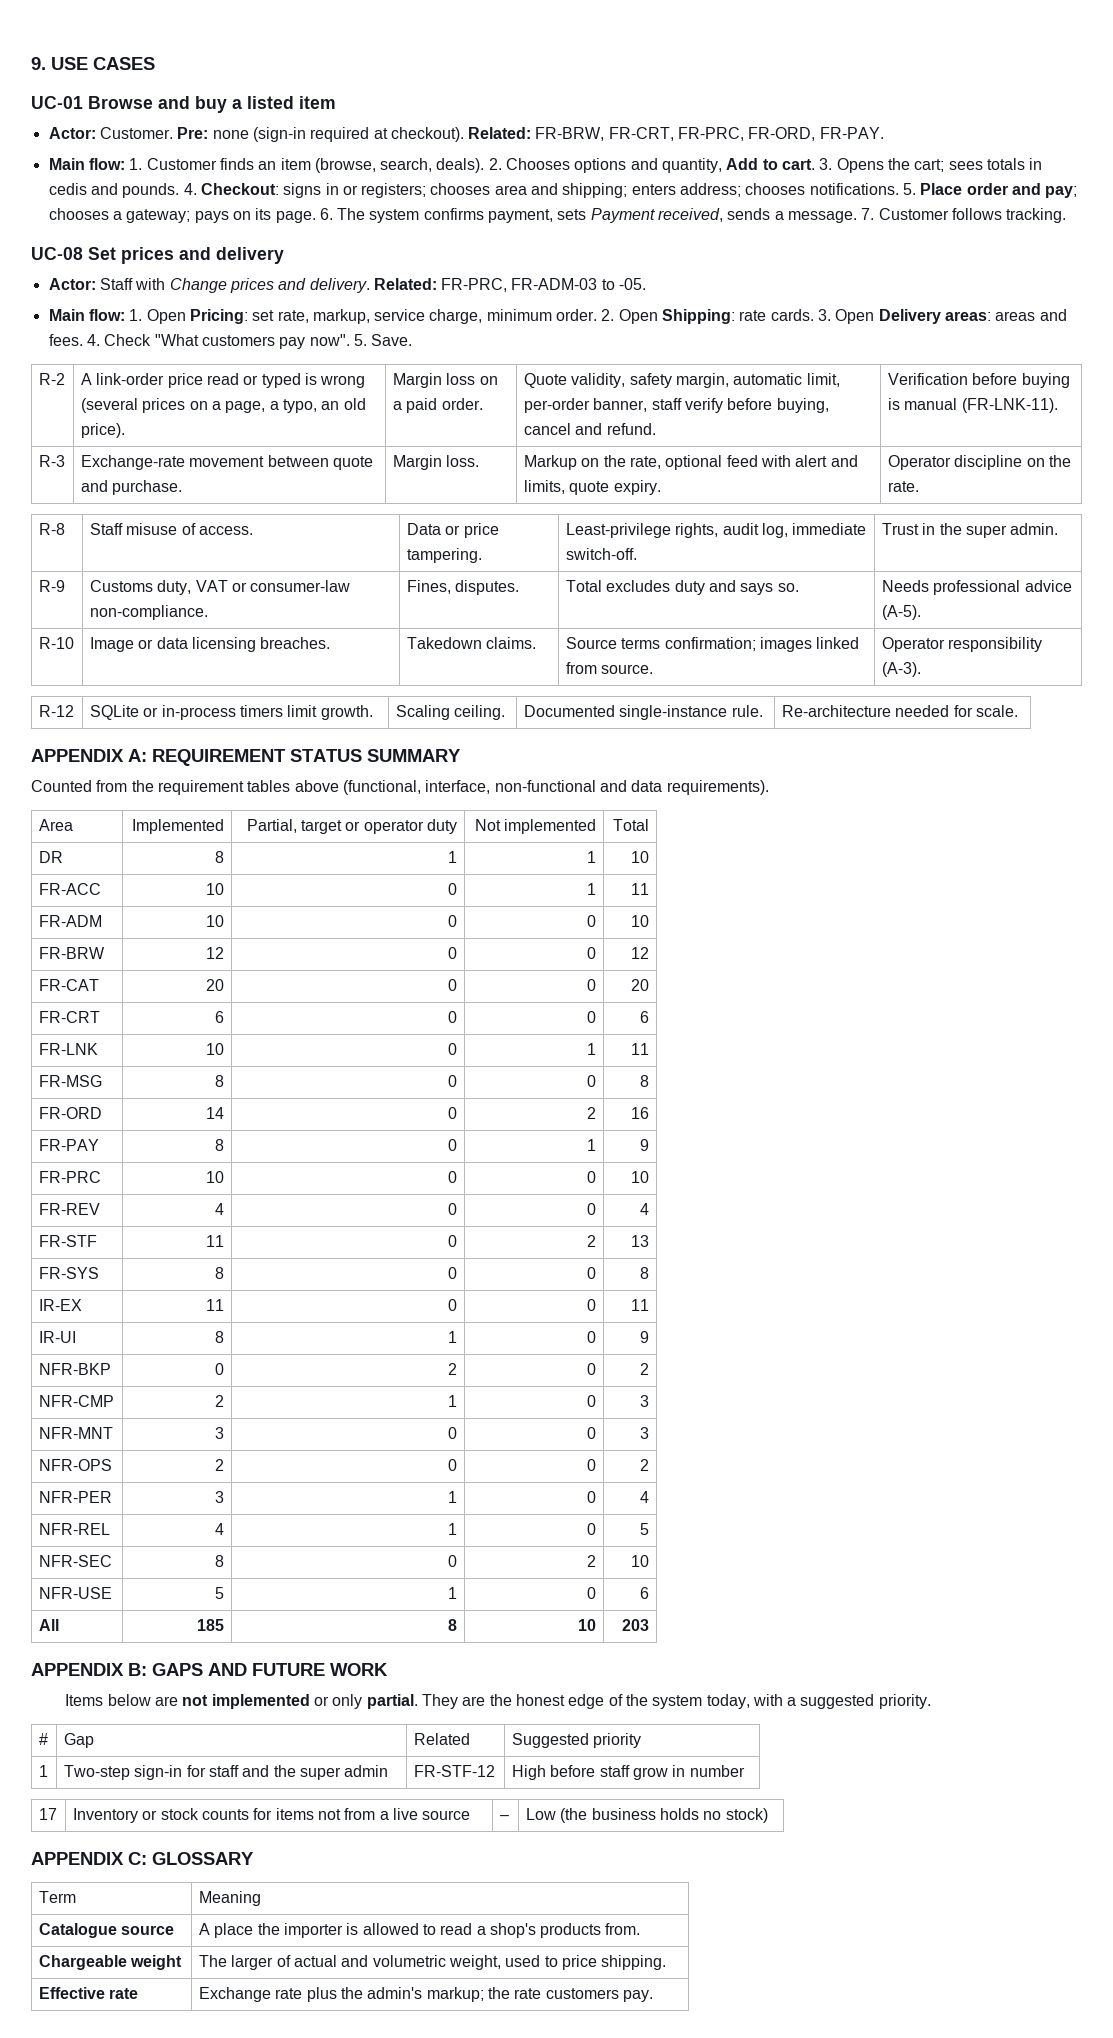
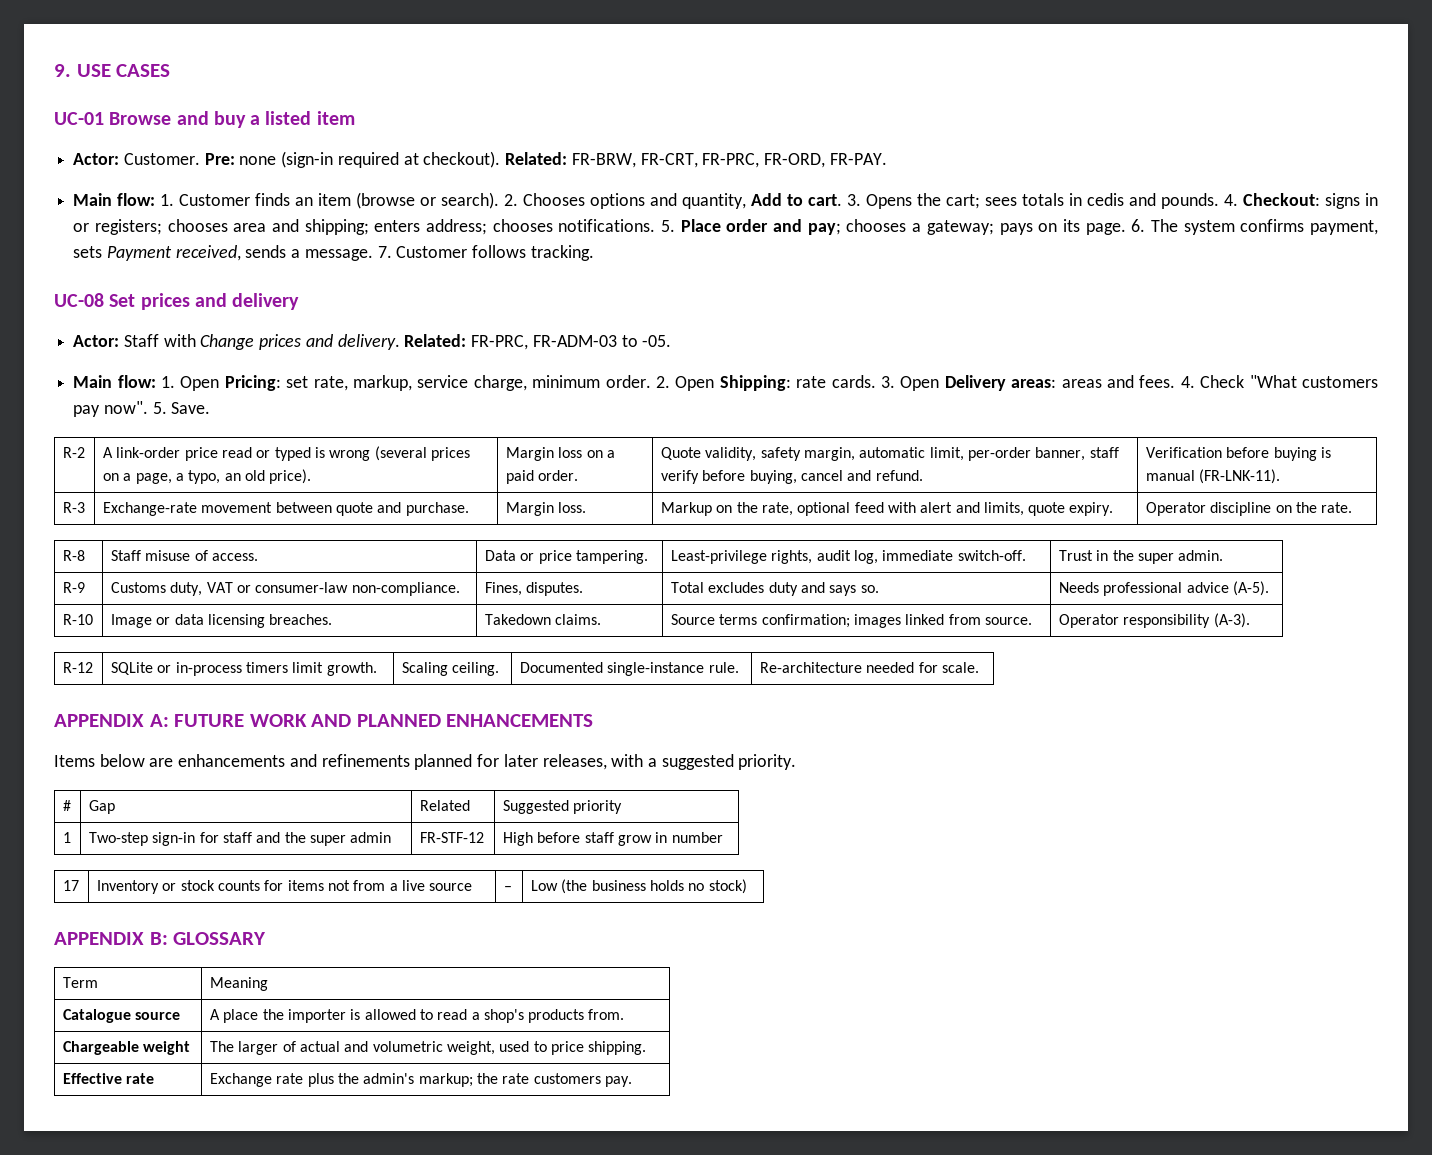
[314,158,485,173] (browse, search, deals). -> [356,192,500,209] (browse or search).
[152,749,461,766] [31,780,769,795] [38,819,73,831] [132,819,225,834] [246,819,458,834] [474,819,597,834] [613,819,650,831] [38,851,63,863] [215,851,225,863] [448,851,458,863] [587,851,597,863] [631,851,650,863] [38,883,101,895] [206,883,225,895] [448,883,458,895] [587,883,597,895] [631,883,650,895] [38,915,102,927] [206,915,225,927] [448,915,458,927] [587,915,597,927] [631,915,650,927] [38,947,105,959] [206,947,225,959] [448,947,458,959] [587,947,597,959] [631,947,650,959] [38,979,99,991] [206,979,225,991] [448,979,458,991] [587,979,597,991] [631,979,650,991] [38,1011,100,1023] [215,1011,225,1023] [448,1011,458,1023] [587,1011,597,1023] [640,1011,650,1023] [38,1043,98,1055] [206,1043,225,1055] [448,1043,458,1055] [587,1043,597,1055] [631,1043,650,1055] [38,1075,102,1087] [215,1075,225,1087] [448,1075,458,1087] [587,1075,597,1087] [640,1075,650,1087] [38,1107,102,1119] [206,1107,225,1119] [448,1107,458,1119] [587,1107,597,1119] [631,1107,650,1119] [38,1139,99,1151] [215,1139,225,1151] [448,1139,458,1151] [587,1139,597,1151] [640,1139,650,1151] [38,1171,101,1183] [206,1171,225,1183] [448,1171,458,1183] [587,1171,597,1183] [631,1171,650,1183] [38,1203,100,1215] [215,1203,225,1215] [448,1203,458,1215] [587,1203,597,1215] [640,1203,650,1215] [38,1235,97,1247] [206,1235,225,1247] [448,1235,458,1247] [587,1235,597,1247] [631,1235,650,1247] [38,1267,99,1279] [215,1267,225,1279] [448,1267,458,1279] [587,1267,597,1279] [640,1267,650,1279] [38,1299,82,1311] [206,1299,225,1311] [448,1299,458,1311] [587,1299,597,1311] [631,1299,650,1311] [38,1331,76,1343] [215,1331,225,1343] [448,1331,458,1343] [587,1331,597,1343] [640,1331,650,1343] [38,1363,111,1375] [215,1363,225,1375] [448,1363,458,1375] [587,1363,597,1375] [640,1363,650,1375] [38,1395,114,1407] [215,1395,225,1407] [448,1395,458,1407] [587,1395,597,1407] [640,1395,650,1407] [38,1427,113,1439] [215,1427,225,1439] [448,1427,458,1439] [587,1427,597,1439] [640,1427,650,1439] [38,1459,112,1471] [215,1459,225,1471] [448,1459,458,1471] [587,1459,597,1471] [640,1459,650,1471] [38,1491,112,1503] [215,1491,225,1503] [448,1491,458,1503] [587,1491,597,1503] [640,1491,650,1503] [38,1523,110,1535] [215,1523,225,1535] [448,1523,458,1535] [587,1523,597,1535] [640,1523,650,1535] [38,1555,112,1567] [215,1555,225,1567] [448,1555,458,1567] [587,1555,597,1567] [631,1555,650,1567] [38,1587,112,1599] [215,1587,225,1599] [448,1587,458,1599] [587,1587,597,1599] [640,1587,650,1599] [38,1619,59,1631] [197,1619,225,1631] [448,1619,458,1631] [578,1619,597,1631] [622,1619,650,1631] [31,1663,247,1676] REQUIREMENT STATUS SUMMARY // Counted from the requirement tables above (functional, interface, non-functional and data requirements). // Area | Implemented | Partial, target or operator duty | Not implemented | Total // DR | 8 | 1 | 1 | 10 // FR-ACC | 10 | 0 | 1 | 11 // FR-ADM | 10 | 0 | 0 | 10 // FR-BRW | 12 | 0 | 0 | 12 // FR-CAT | 20 | 0 | 0 | 20 // FR-CRT | 6 | 0 | 0 | 6 // FR-LNK | 10 | 0 | 1 | 11 // FR-MSG | 8 | 0 | 0 | 8 // FR-ORD | 14 | 0 | 2 | 16 // FR-PAY | 8 | 0 | 1 | 9 // FR-PRC | 10 | 0 | 0 | 10 // FR-REV | 4 | 0 | 0 | 4 // FR-STF | 11 | 0 | 2 | 13 // FR-SYS | 8 | 0 | 0 | 8 // IR-EX | 11 | 0 | 0 | 11 // IR-UI | 8 | 1 | 0 | 9 // NFR-BKP | 0 | 2 | 0 | 2 // NFR-CMP | 2 | 1 | 0 | 3 // NFR-MNT | 3 | 0 | 0 | 3 // NFR-OPS | 2 | 0 | 0 | 2 // NFR-PER | 3 | 1 | 0 | 4 // NFR-REL | 4 | 1 | 0 | 5 // NFR-SEC | 8 | 0 | 2 | 10 // NFR-USE | 5 | 1 | 0 | 6 // All | 185 | 8 | 10 | 203 // APPENDIX B: GAPS AND -> (169, 720) none
(388, 1669) none -> [311,714,594,727] AND PLANNED ENHANCEMENTS
[182,1694,750,1709] not implemented or only partial. They are the honest edge of the system today, -> [178,754,607,770] enhancements and refinements planned for later releases,
[128,1852,147,1865] C: -> [149,932,168,945] B:

